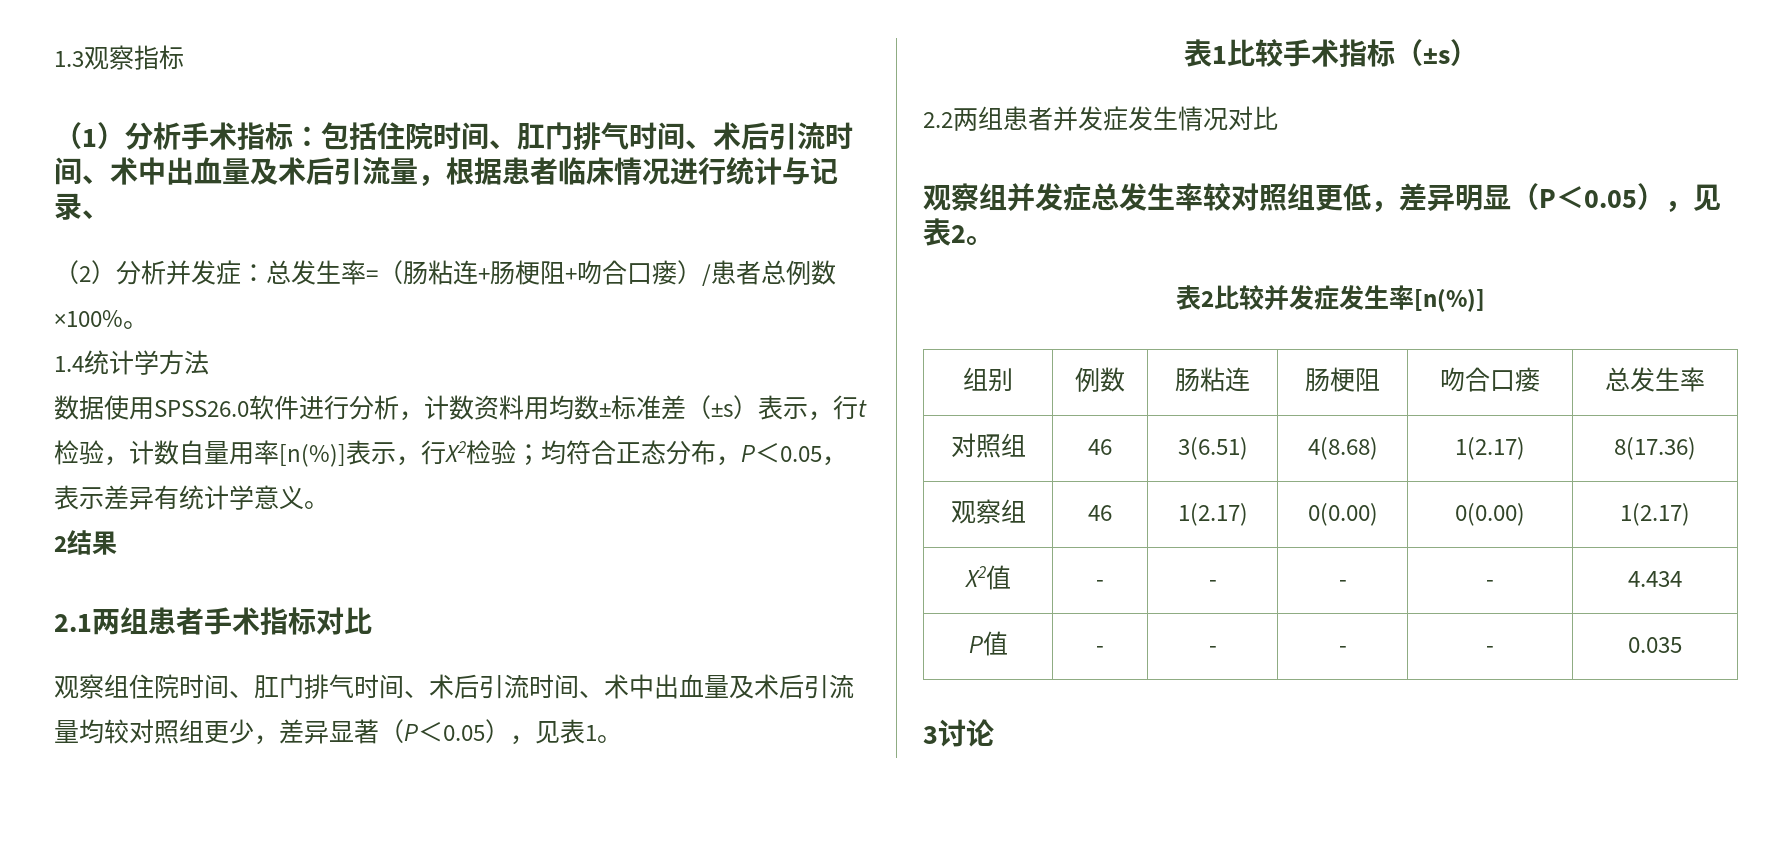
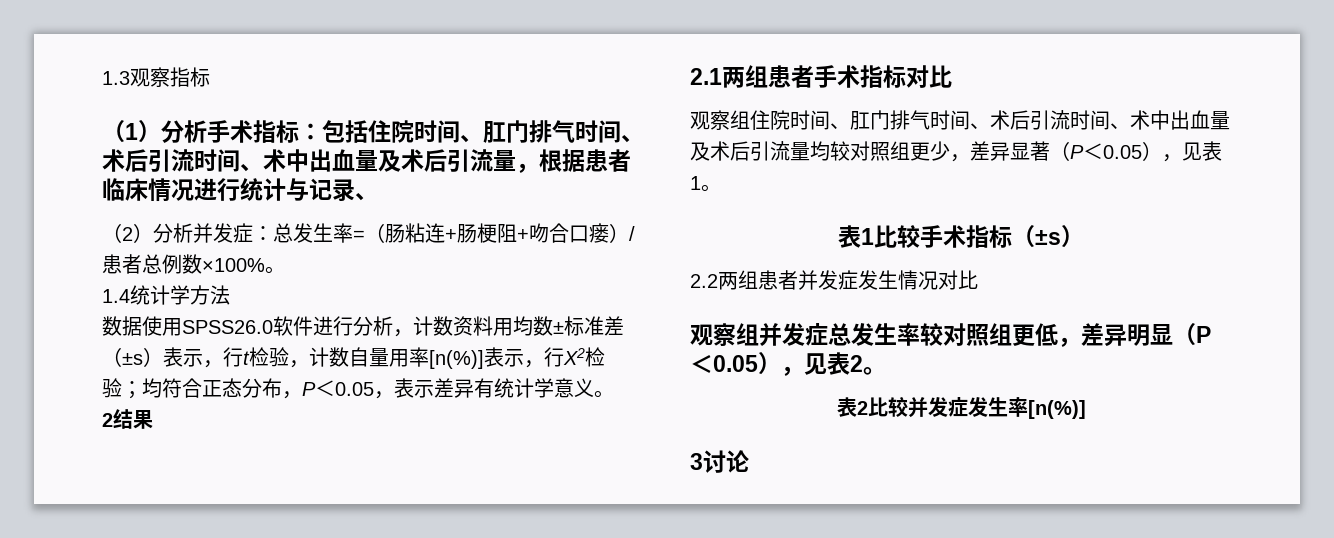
[963,367,1013,392] [1075,367,1125,392] [1175,367,1250,392] [1305,367,1380,392] [1440,367,1540,392] [1605,367,1705,392] [950,433,1026,458] [1088,439,1112,455] [1177,437,1248,460] [1307,437,1378,460] [1455,437,1525,460] [1614,437,1696,460] [950,499,1026,524] [1088,505,1112,521] [1177,503,1248,526] [1307,503,1378,526] [1455,503,1525,526] [1620,503,1690,526] [964,565,1011,590] [1096,580,1104,587] [1208,580,1217,587] [1338,580,1347,587] [1486,580,1494,587] [1628,571,1682,587] [968,631,1008,656] [1096,646,1104,653] [1208,646,1217,653] [1338,646,1347,653] [1486,646,1494,653] [1628,637,1682,653] // 组别 | 例数 | 肠粘连 | 肠梗阻 | 吻合口瘘 | 总发生率 // 对照组 | 46 | 3(6.51) | 4(8.68) | 1(2.17) | 8(17.36) // 观察组 | 46 | 1(2.17) | 0(0.00) | 0(0.00) | 1(2.17) // X2值 | - | - | - | - | 4.434 // P值 | - | - | - | - | 0.035 -> (1086, 409) none

